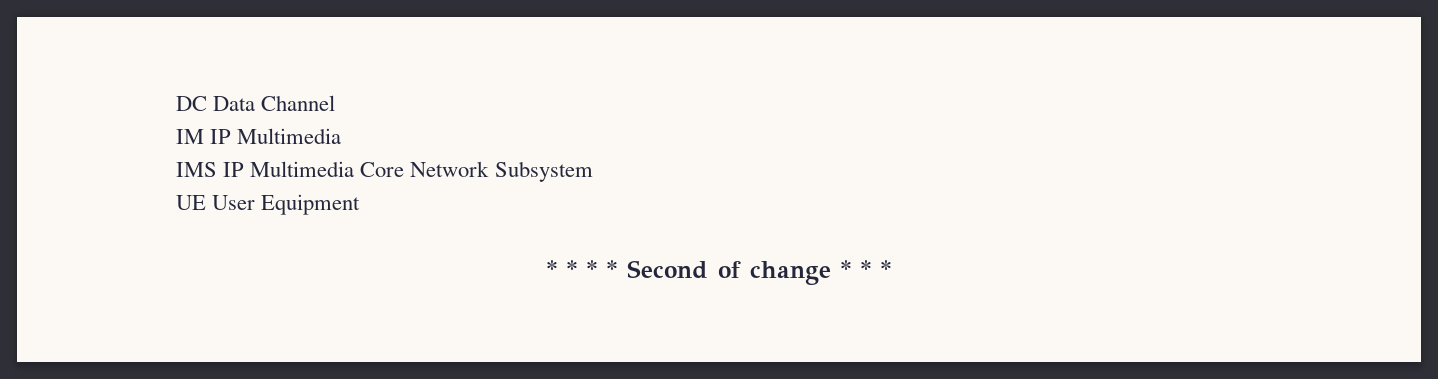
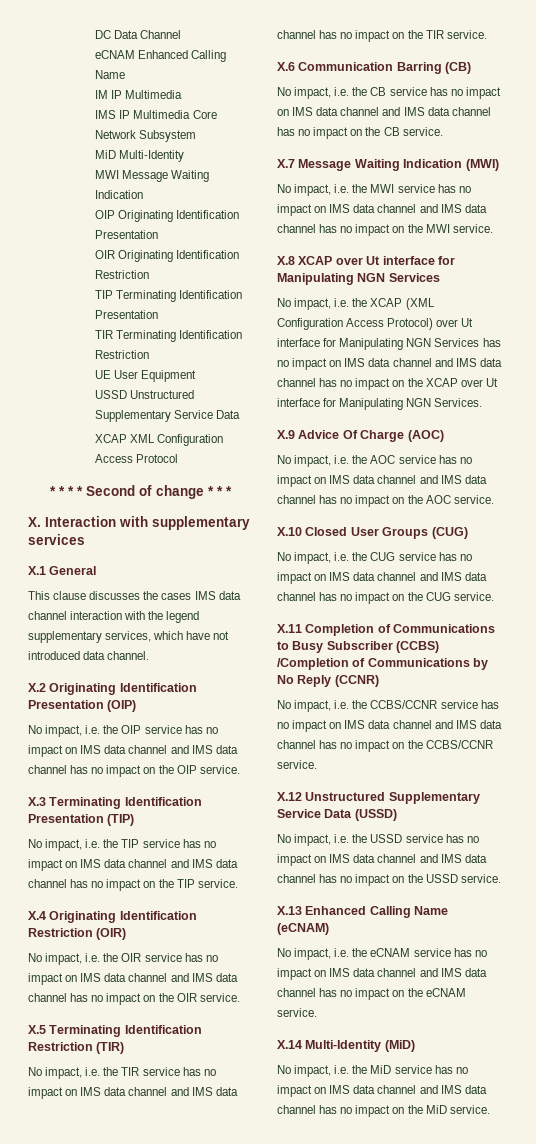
(336, 103) none -> [95,50,227,62] [95,70,126,79] // eCNAM Enhanced Calling Name
[176,194,361,215] UE User Equipment -> [95,150,185,162] [95,170,210,182] [95,190,144,199] [95,210,240,222] [95,230,159,239] [95,250,240,262] [95,270,150,279] [95,290,243,302] [95,310,159,319] [95,330,243,342] [95,350,150,359] [95,370,197,382] [95,390,195,399] [95,410,241,422] [95,434,224,446] [95,454,179,463] MiD Multi-Identity // MWI Message Waiting Indication // OIP Originating Identification Presentation // OIR Originating Identification Restriction // TIP Terminating Identification Presentation // TIR Terminating Identification Restriction // UE User Equipment // USSD Unstructured Supplementary Service Data // XCAP XML Configuration Access Protocol
(891, 269) none -> [28,516,250,530] [28,534,85,545] [28,566,97,575] [28,591,241,600] [28,611,200,623] [28,631,230,643] [28,651,150,660] [28,683,197,695] [28,700,137,712] [28,725,218,737] [28,745,238,757] [28,765,240,777] [28,797,202,809] [28,814,135,826] [28,839,216,851] [28,859,238,871] [28,879,238,891] [28,911,197,923] [28,928,127,940] [28,953,218,965] [28,973,238,985] [28,993,240,1005] [28,1025,202,1037] [28,1042,125,1054] [28,1067,216,1079] [28,1087,238,1099] [277,30,487,42] [277,62,472,74] [277,87,501,99] [277,107,491,116] [277,127,443,139] [277,159,499,171] [277,184,471,196] [277,204,487,216] [277,224,493,236] [277,256,455,265] [277,273,440,285] [277,298,435,310] [277,318,474,330] [277,338,501,350] [277,358,502,370] [277,378,498,390] [277,398,483,410] [277,430,444,442] [277,455,472,467] [277,475,487,487] [277,495,494,507] [277,527,468,539] [277,552,472,564] [277,572,487,584] [277,592,494,604] [277,624,496,636] [277,641,440,653] [277,658,489,670] [277,675,379,687] [277,700,499,712] [277,720,502,732] [277,740,493,752] [277,760,317,769] [277,792,480,804] [277,809,397,821] [277,834,479,846] [277,854,487,866] [277,874,501,886] [277,906,449,918] [277,923,329,935] [277,948,487,960] [277,968,487,980] [277,988,466,1000] [277,1008,317,1017] [277,1040,415,1052] [277,1065,468,1077] [277,1085,487,1097] [277,1105,490,1117] // X. Interaction with supplementary services // X.1 General // This clause discusses the cases IMS data channel interaction with the legend supplementary services, which have not introduced data channel. // X.2 Originating Identification Presentation (OIP) // No impact, i.e. the OIP service has no impact on IMS data channel and IMS data channel has no impact on the OIP service. // X.3 Terminating Identification Presentation (TIP) // No impact, i.e. the TIP service has no impact on IMS data channel and IMS data channel has no impact on the TIP service. // X.4 Originating Identification Restriction (OIR) // No impact, i.e. the OIR service has no impact on IMS data channel and IMS data channel has no impact on the OIR service. // X.5 Terminating Identification Restriction (TIR) // No impact, i.e. the TIR service has no impact on IMS data channel and IMS data channel has no impact on the TIR service. // X.6 Communication Barring (CB) // No impact, i.e. the CB service has no impact on IMS data channel and IMS data channel has no impact on the CB service. // X.7 Message Waiting Indication (MWI) // No impact, i.e. the MWI service has no impact on IMS data channel and IMS data channel has no impact on the MWI service. // X.8 XCAP over Ut interface for Manipulating NGN Services // No impact, i.e. the XCAP (XML Configuration Access Protocol) over Ut interface for Manipulating NGN Services has no impact on IMS data channel and IMS data channel has no impact on the XCAP over Ut interface for Manipulating NGN Services. // X.9 Advice Of Charge (AOC) // No impact, i.e. the AOC service has no impact on IMS data channel and IMS data channel has no impact on the AOC service. // X.10 Closed User Groups (CUG) // No impact, i.e. the CUG service has no impact on IMS data channel and IMS data channel has no impact on the CUG service. // X.11 Completion of Communications to Busy Subscriber (CCBS) /Completion of Communications by No Reply (CCNR) // No impact, i.e. the CCBS/CCNR service has no impact on IMS data channel and IMS data channel has no impact on the CCBS/CCNR service. // X.12 Unstructured Supplementary Service Data (USSD) // No impact, i.e. the USSD service has no impact on IMS data channel and IMS data channel has no impact on the USSD service. // X.13 Enhanced Calling Name (eCNAM) // No impact, i.e. the eCNAM service has no impact on IMS data channel and IMS data channel has no impact on the eCNAM service. // X.14 Multi-Identity (MiD) // No impact, i.e. the MiD service has no impact on IMS data channel and IMS data channel has no impact on the MiD service.

